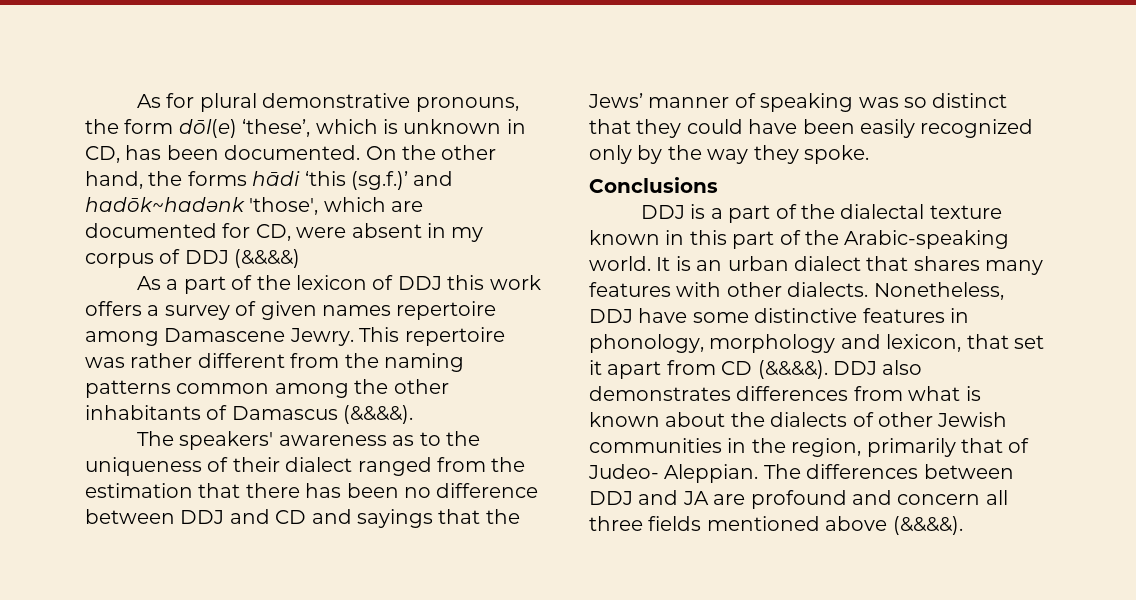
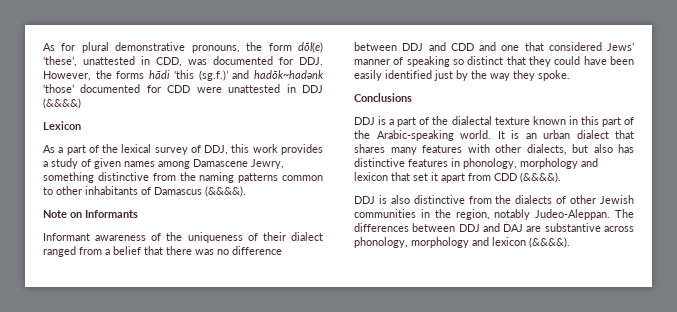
[315,119,526,134] [85,145,497,163] [85,171,143,189] which is unknown in CD, has been documented. On the other hand, -> [83,56,323,67] [43,71,91,81] unattested in CDD, was documented for DDJ. However,
[249,197,424,215] [85,223,484,242] [85,249,181,268] 'those', which are documented for CD, were absent in my corpus of -> [43,84,296,93] ‘those’ documented for CDD were unattested in
(301, 258) none -> [43,121,81,130] // Lexicon
[295,275,541,290] [85,301,230,320] lexicon of DDJ this work offers a survey -> [121,144,323,155] [43,158,78,169] lexical survey of DDJ, this work provides a study
[396,301,497,320] repertoire -> (155, 164) none
[289,327,505,346] [85,353,285,368] Jewry. This repertoire was rather different -> [251,159,284,169] [43,172,149,183] Jewry, something distinctive
[274,379,389,398] among the -> [43,187,53,195] to
[136,431,441,450] The speakers' awareness as to -> [43,210,138,218] [43,233,162,241] Note on Informants // Informant awareness of
[491,457,526,472] [85,483,399,498] the estimation that there has been -> [105,246,214,255] a belief that there was
[275,509,520,528] CD and sayings that the -> [450,42,602,51] CDD and one that considered
[858,97,899,108] was -> (450, 61) none
[920,119,1034,138] [589,145,632,164] recognized only -> [385,70,453,81] identified just
[787,282,1004,300] [589,308,749,323] dialects. Nonetheless, DDJ have some -> [526,144,634,155] dialects, but also has
[886,334,962,352] lexicon, -> [354,172,388,181] lexicon
[721,360,923,379] [589,386,981,401] [589,412,726,427] CD (&&&&). DDJ also demonstrates differences from what is known about -> [494,172,561,183] [354,195,492,204] CDD (&&&&). // DDJ is also distinctive from
[866,438,1030,457] [588,464,759,483] primarily that of Judeo- Aleppian. -> [494,209,611,220] notably Judeo-Aleppan.
[682,490,1008,509] [589,516,888,531] JA are profound and concern all three fields mentioned above -> [503,223,634,232] [354,237,526,248] DAJ are substantive across phonology, morphology and lexicon

